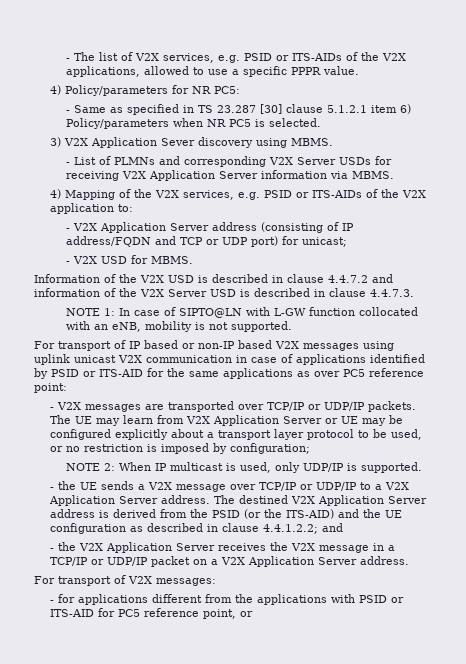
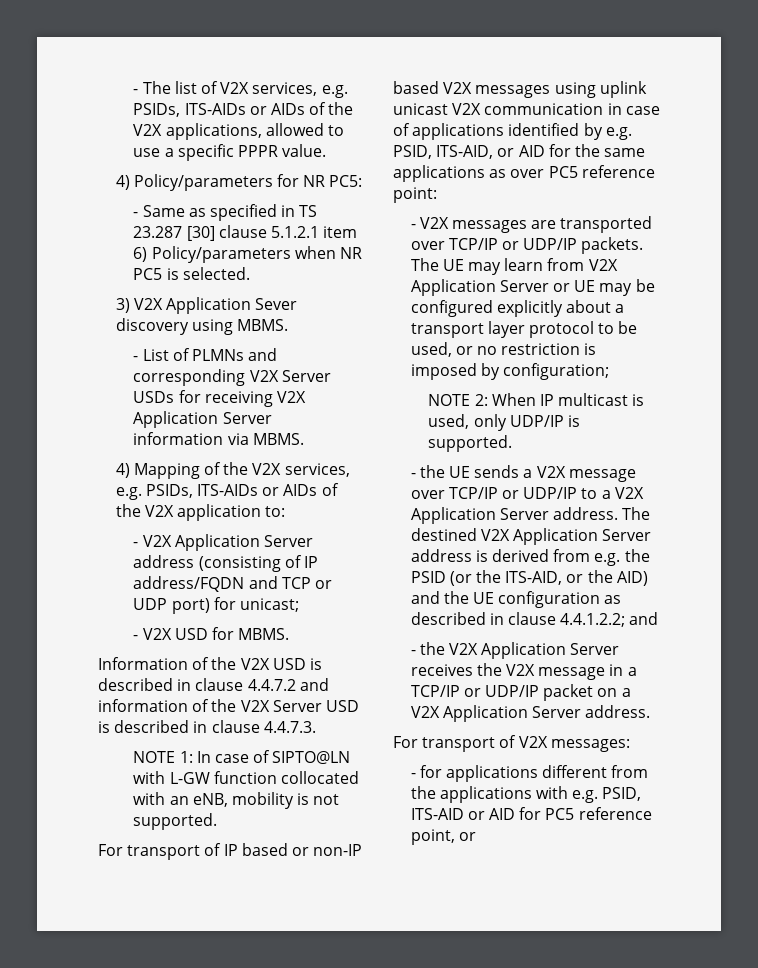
[244,53,343,61] PSID or ITS-AIDs -> [133,103,306,117] PSIDs, ITS-AIDs or AIDs
[264,190,363,198] PSID or ITS-AIDs -> [145,484,318,498] PSIDs, ITS-AIDs or AIDs
[51,369,143,377] PSID or ITS-AID -> [605,127,632,140] [393,145,545,159] e.g. PSID, ITS-AID, or AID
(188, 513) none -> [594,553,621,566] e.g.
[286,509,335,519] ITS-AID) -> [505,570,648,586] ITS-AID, or the AID)
[359,595,405,603] [50,609,95,617] PSID or ITS-AID -> [572,787,642,803] [410,808,516,820] e.g. PSID, ITS-AID or AID

